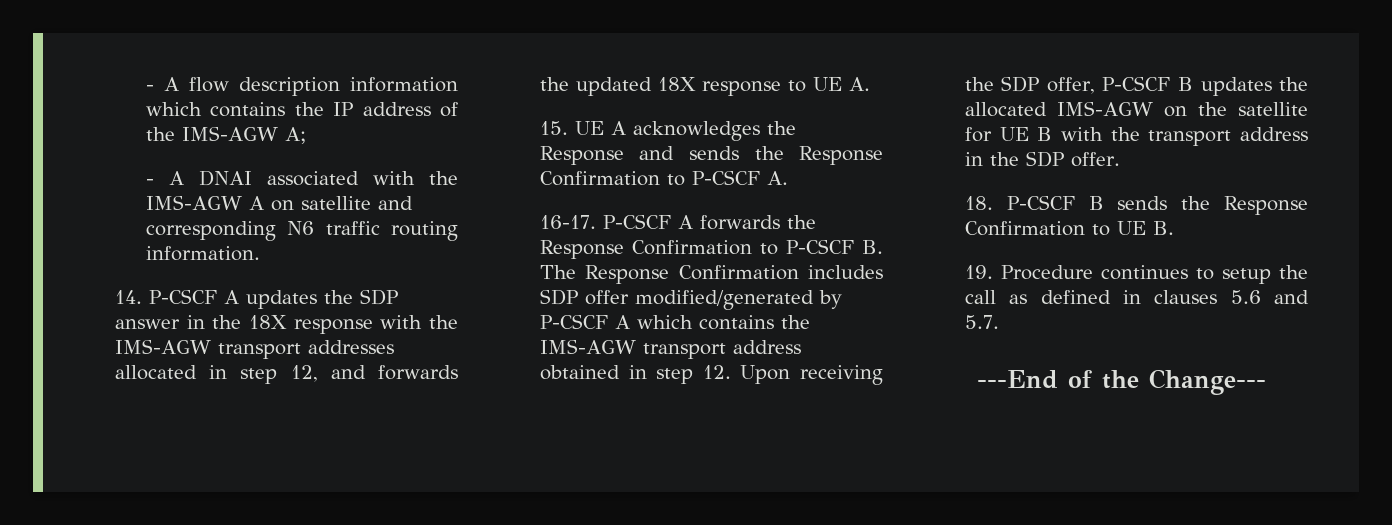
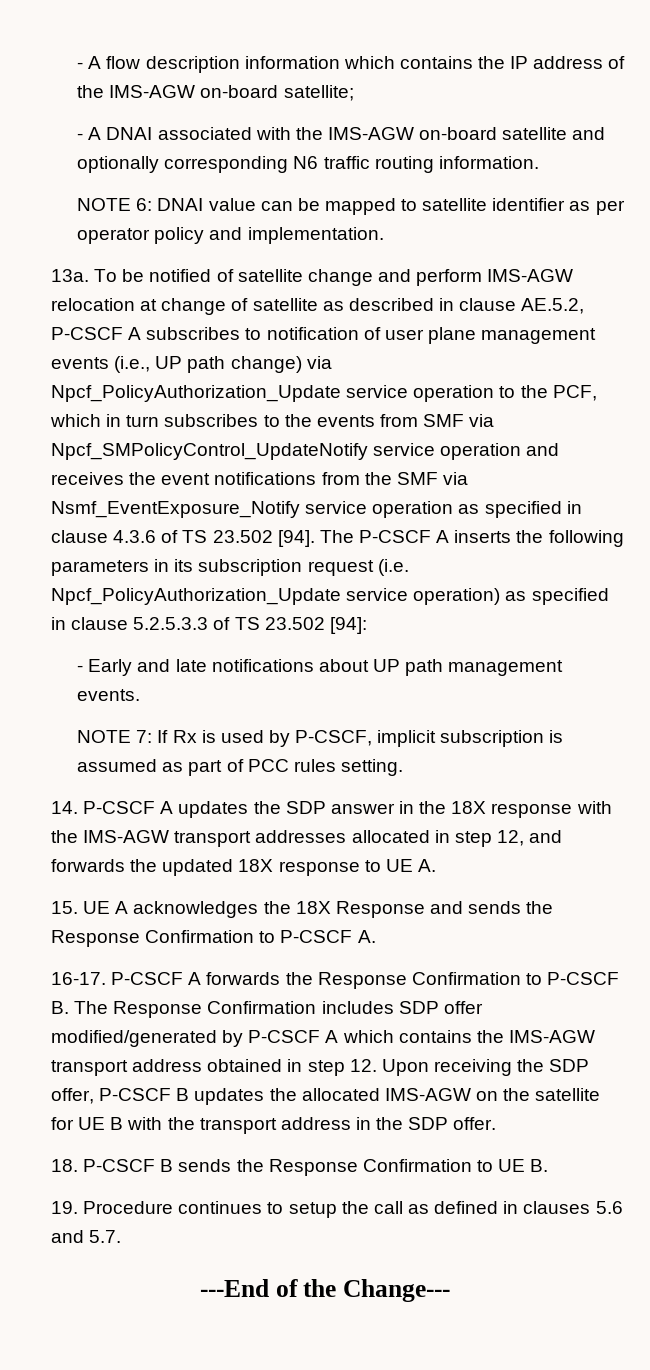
[284,127,306,144] A; -> [200,85,354,101] on-board satellite;
[248,196,294,211] A on -> [419,127,498,140] on-board
(413, 203) none -> [77,156,160,173] optionally
(260, 253) none -> [77,198,625,215] [77,227,384,244] [51,269,574,286] [51,298,585,315] [51,327,597,344] [51,356,332,373] [51,385,597,402] [50,414,495,427] [51,443,560,460] [51,472,468,485] [51,501,582,518] [51,530,624,547] [51,559,409,576] [51,588,609,605] [51,617,367,634] [77,659,564,676] [77,689,141,701] [77,730,564,747] [77,759,403,776] // NOTE 6: DNAI value can be mapped to satellite identifier as per operator policy and implementation. // 13a. To be notified of satellite change and perform IMS-AGW relocation at change of satellite as described in clause AE.5.2, P-CSCF A subscribes to notification of user plane management events (i.e., UP path change) via Npcf_PolicyAuthorization_Update service operation to the PCF, which in turn subscribes to the events from SMF via Npcf_SMPolicyControl_UpdateNotify service operation and receives the event notifications from the SMF via Nsmf_EventExposure_Notify service operation as specified in clause 4.3.6 of TS 23.502 [94]. The P-CSCF A inserts the following parameters in its subscription request (i.e. Npcf_PolicyAuthorization_Update service operation) as specified in clause 5.2.5.3.3 of TS 23.502 [94]: // - Early and late notifications about UP path management events. // NOTE 7: If Rx is used by P-CSCF, implicit subscription is assumed as part of PCC rules setting.
(796, 128) none -> [295,901,331,914] 18X

